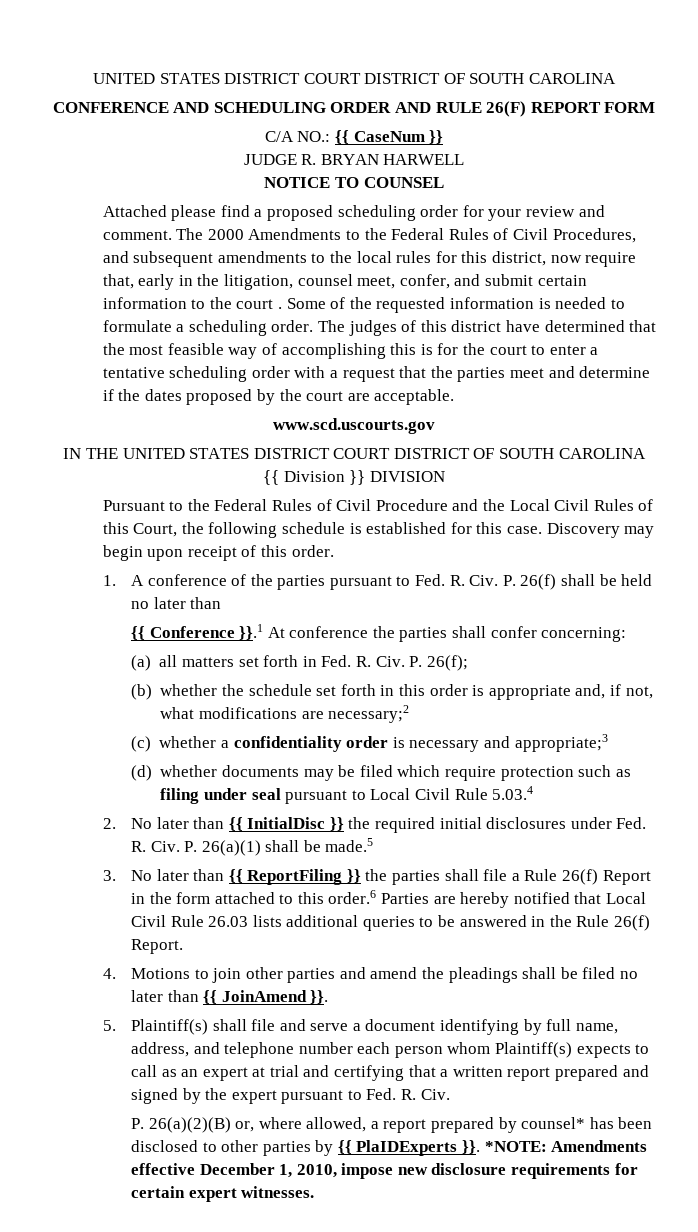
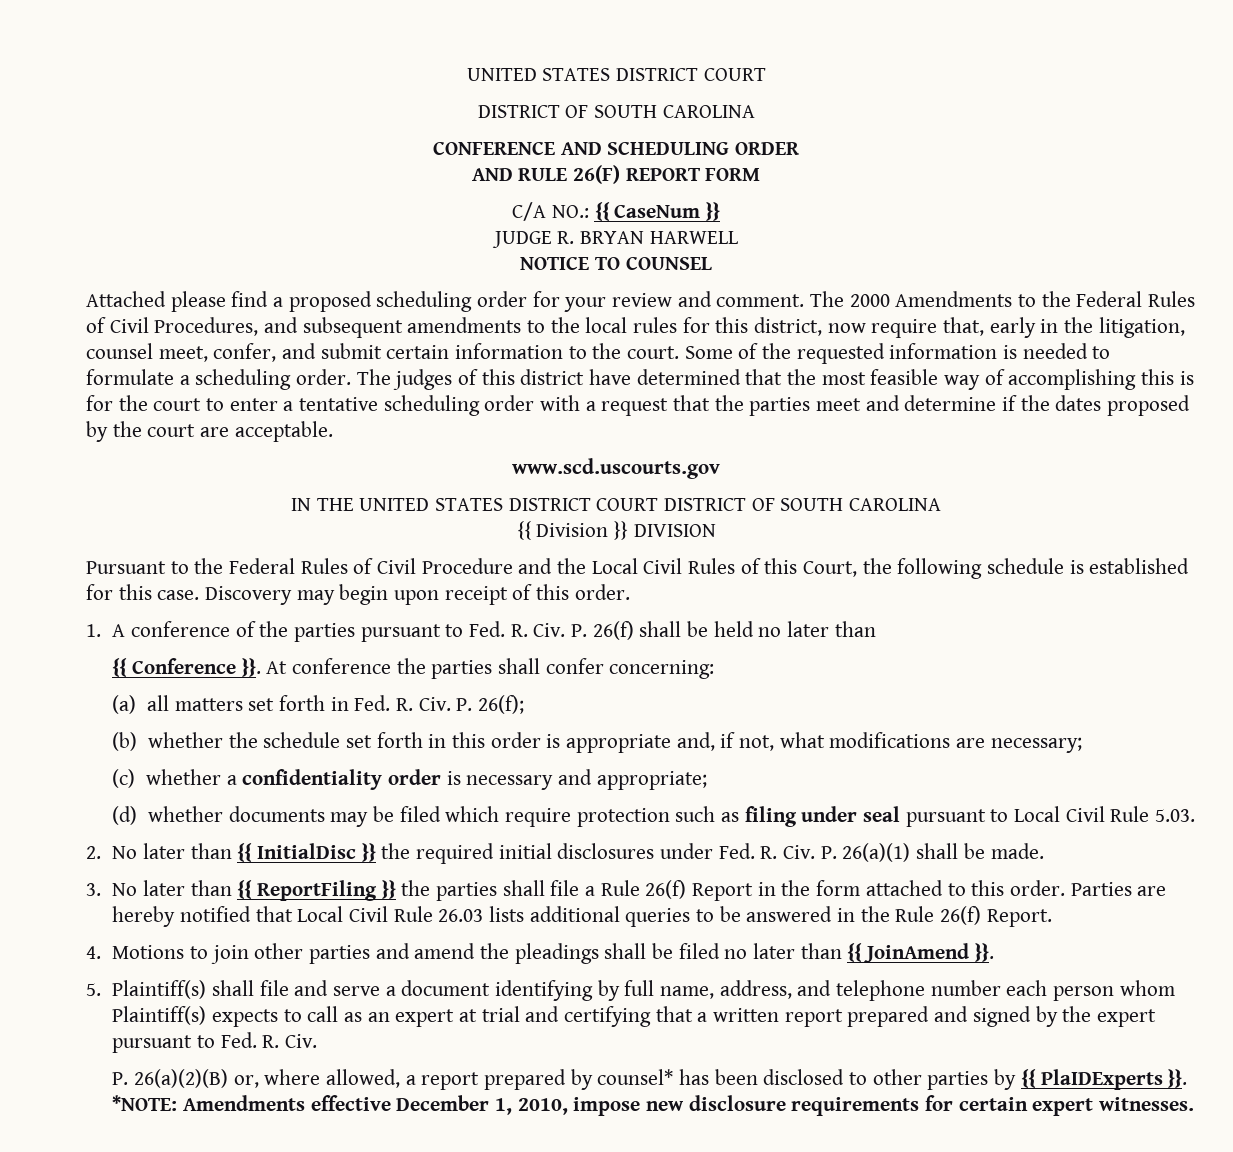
[92,73,361,84] UNITED STATES DISTRICT COURT -> [466,68,766,81] UNITED STATES DISTRICT COURT //
(392, 107) none -> (801, 148) //
[236,299,282,309] court . -> [626,346,679,359] court.
[239,624,264,640] }}.1 -> [241,658,261,677] }}.
[328,705,410,723] necessary;2 -> [990,737,1082,753] necessary;
[514,734,608,752] appropriate;3 -> [596,771,707,790] appropriate;
[492,786,534,800] 5.03.4 -> [1154,809,1195,822] 5.03.
[325,838,374,852] made.5 -> [990,843,1044,859] made.
[328,890,377,904] order.6 -> [1009,880,1065,896] order.

